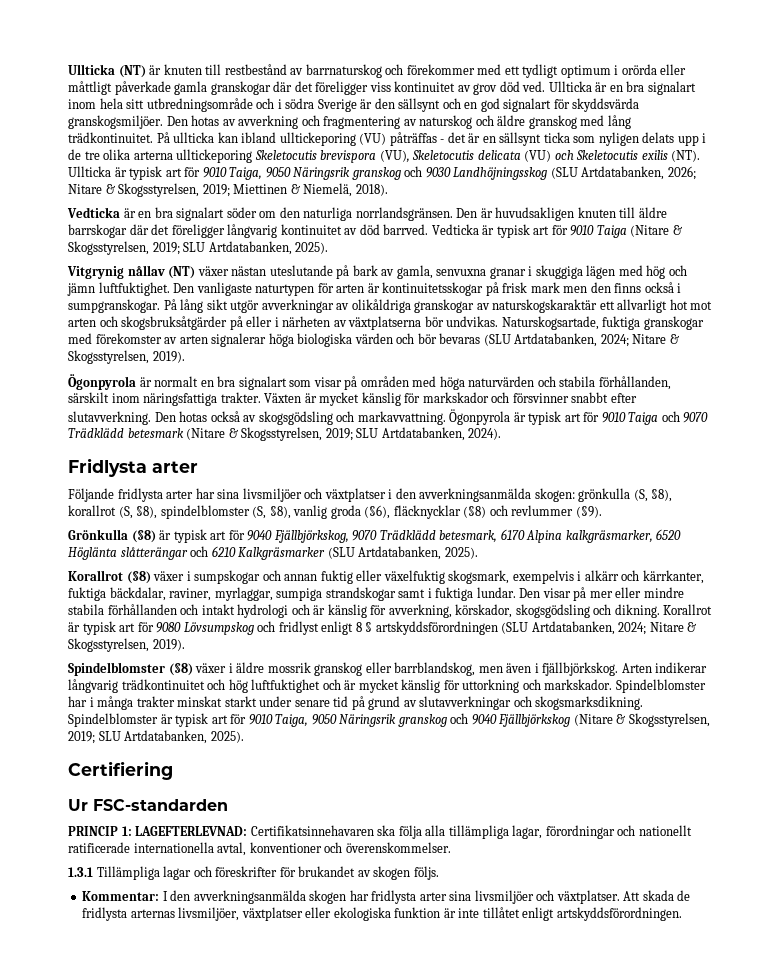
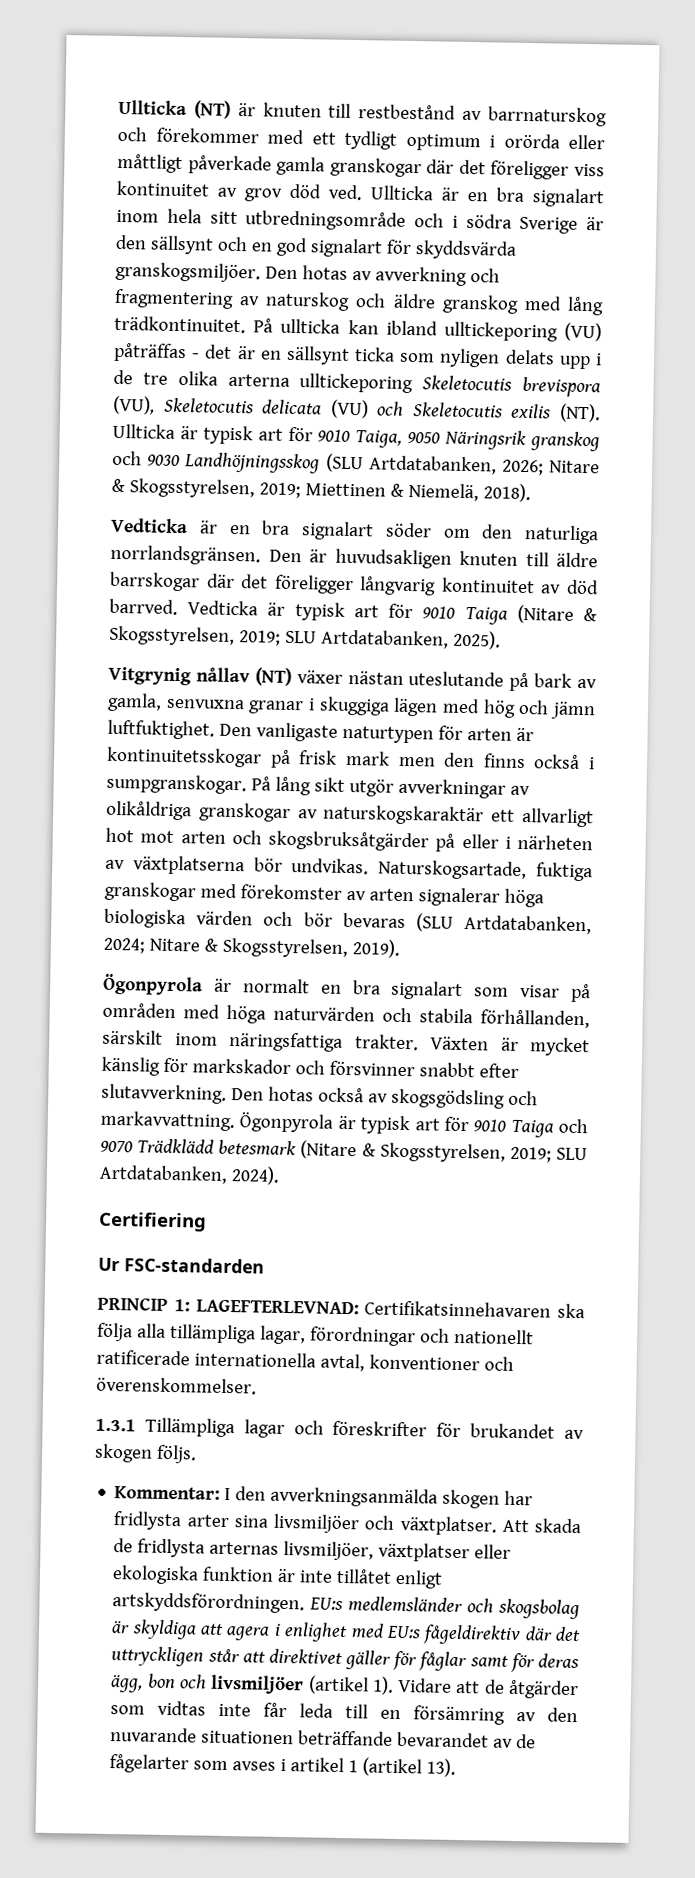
[68,458,198,477] [68,488,673,502] [68,505,602,519] [68,529,682,543] [68,546,478,560] [68,570,704,584] [68,587,684,601] [68,604,713,618] [68,621,697,635] [68,638,185,652] [68,662,708,676] [68,679,706,693] [68,696,644,710] [68,713,710,727] [68,730,244,744] // Fridlysta arter // Följande fridlysta arter har sina livsmiljöer och växtplatser i den avverkningsanmälda skogen: grönkulla (S, §8), korallrot (S, §8), spindelblomster (S, §8), vanlig groda (§6), fläcknycklar (§8) och revlummer (§9). // Grönkulla (§8) är typisk art för 9040 Fjällbjörkskog, 9070 Trädklädd betesmark, 6170 Alpina kalkgräsmarker, 6520 Höglänta slåtterängar och 6210 Kalkgräsmarker (SLU Artdatabanken, 2025). // Korallrot (§8) växer i sumpskogar och annan fuktig eller växelfuktig skogsmark, exempelvis i alkärr och kärrkanter, fuktiga bäckdalar, raviner, myrlaggar, sumpiga strandskogar samt i fuktiga lundar. Den visar på mer eller mindre stabila förhållanden och intakt hydrologi och är känslig för avverkning, körskador, skogsgödsling och dikning. Korallrot är typisk art för 9080 Lövsumpskog och fridlyst enligt 8 § artskyddsförordningen (SLU Artdatabanken, 2024; Nitare & Skogsstyrelsen, 2019). // Spindelblomster (§8) växer i äldre mossrik granskog eller barrblandskog, men även i fjällbjörkskog. Arten indikerar långvarig trädkontinuitet och hög luftfuktighet och är mycket känslig för uttorkning och markskador. Spindelblomster har i många trakter minskat starkt under senare tid på grund av slutavverkningar och skogsmarksdikning. Spindelblomster är typisk art för 9010 Taiga, 9050 Näringsrik granskog och 9040 Fjällbjörkskog (Nitare & Skogsstyrelsen, 2019; SLU Artdatabanken, 2025). -> (280, 1175) none
(682, 914) none -> [309,1596,580,1620] [111,1619,581,1646] [111,1646,579,1673] [110,1673,579,1700] [110,1700,578,1725] [110,1727,537,1749] [109,1754,457,1778] EU:s medlemsländer och skogsbolag är skyldiga att agera i enlighet med EU:s fågeldirektiv där det uttryckligen står att direktivet gäller för fåglar samt för deras ägg, bon och livsmiljöer (artikel 1). Vidare att de åtgärder som vidtas inte får leda till en försämring av den nuvarande situationen beträffande bevarandet av de fågelarter som avses i artikel 1 (artikel 13).

